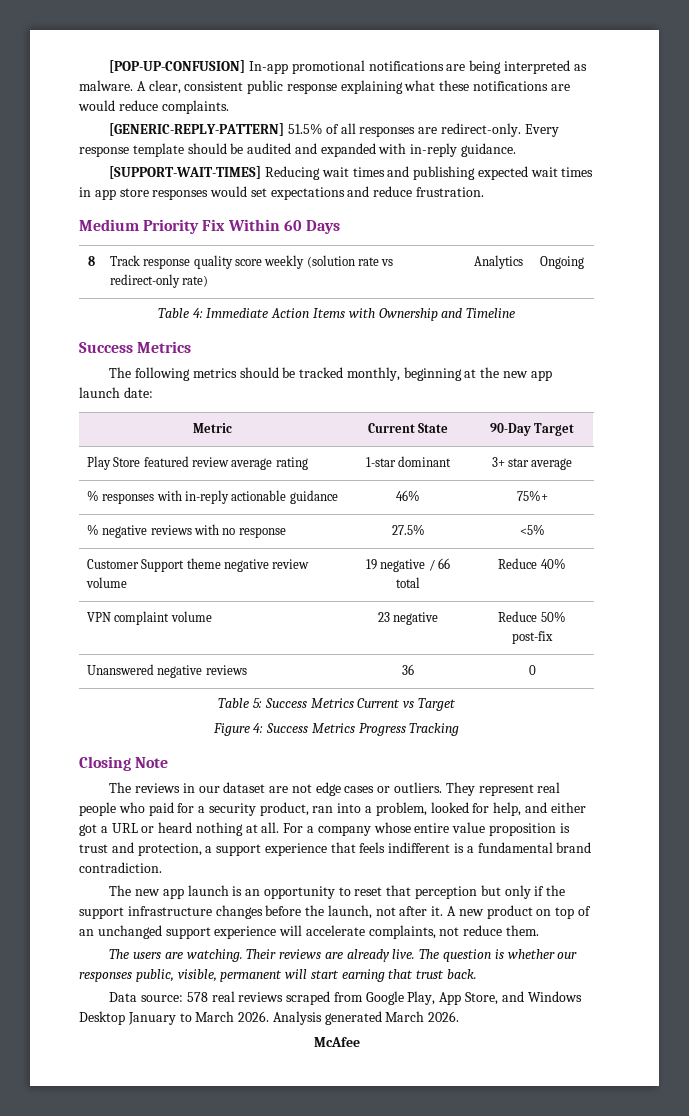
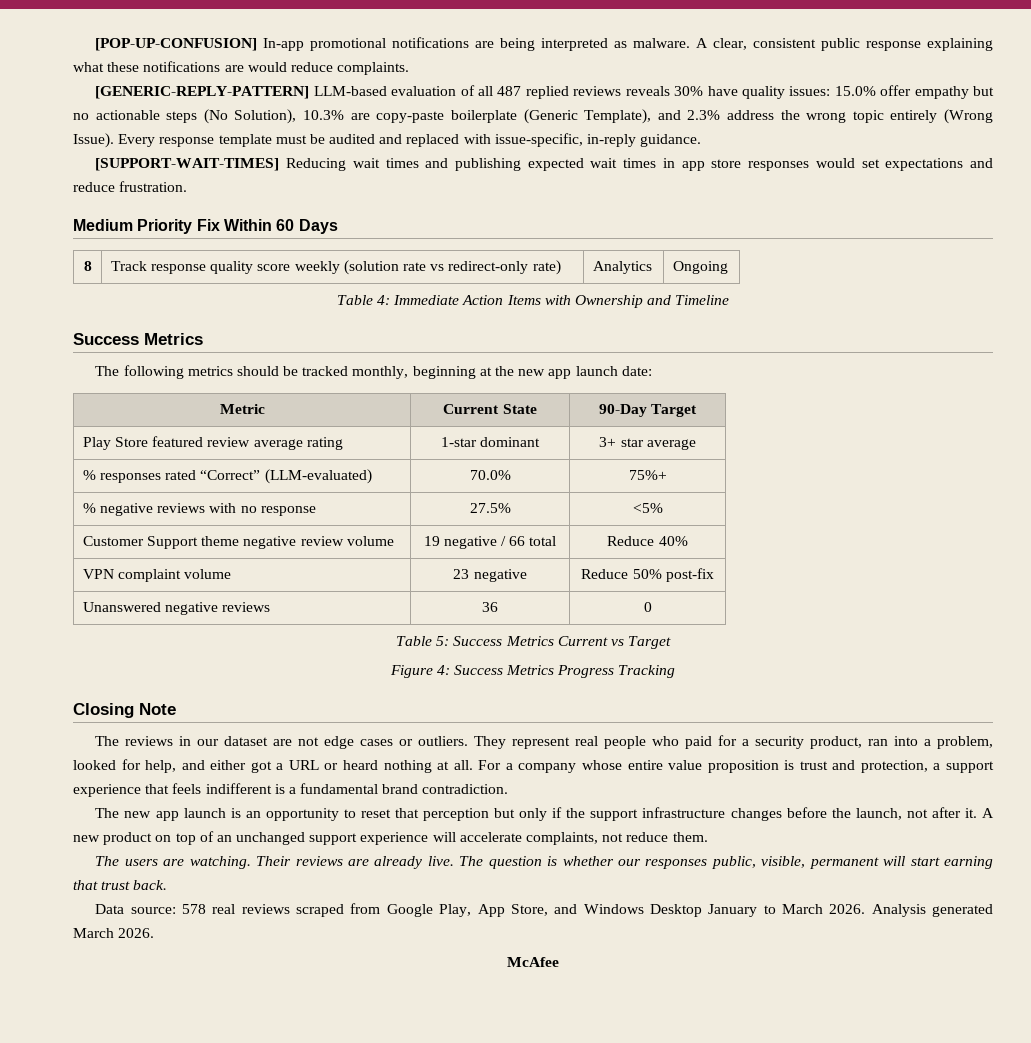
[287,123,521,137] 51.5% of all responses are redirect-only. -> [313,85,994,99] [73,109,993,124] [73,133,114,148] LLM-based evaluation of all 487 replied reviews reveals 30% have quality issues: 15.0% offer empathy but no actionable steps (No Solution), 10.3% are copy-paste boilerplate (Generic Template), and 2.3% address the wrong topic entirely (Wrong Issue).
[187,143,227,154] should -> [275,135,307,144] must
[320,143,407,157] expanded with -> [406,133,583,147] replaced with issue-specific,
[156,490,338,504] [396,490,420,501] with in-reply actionable guidance | 46% -> [165,469,372,484] [469,470,511,480] rated “Correct” (LLM-evaluated) | 70.0%

